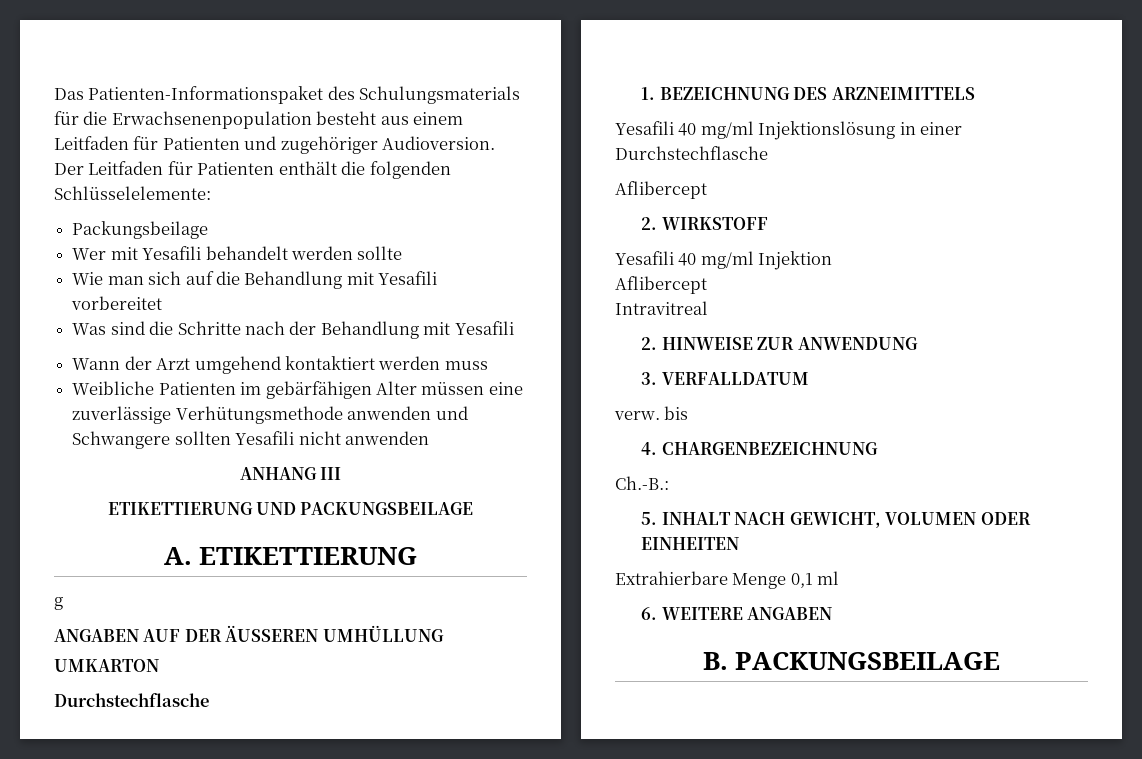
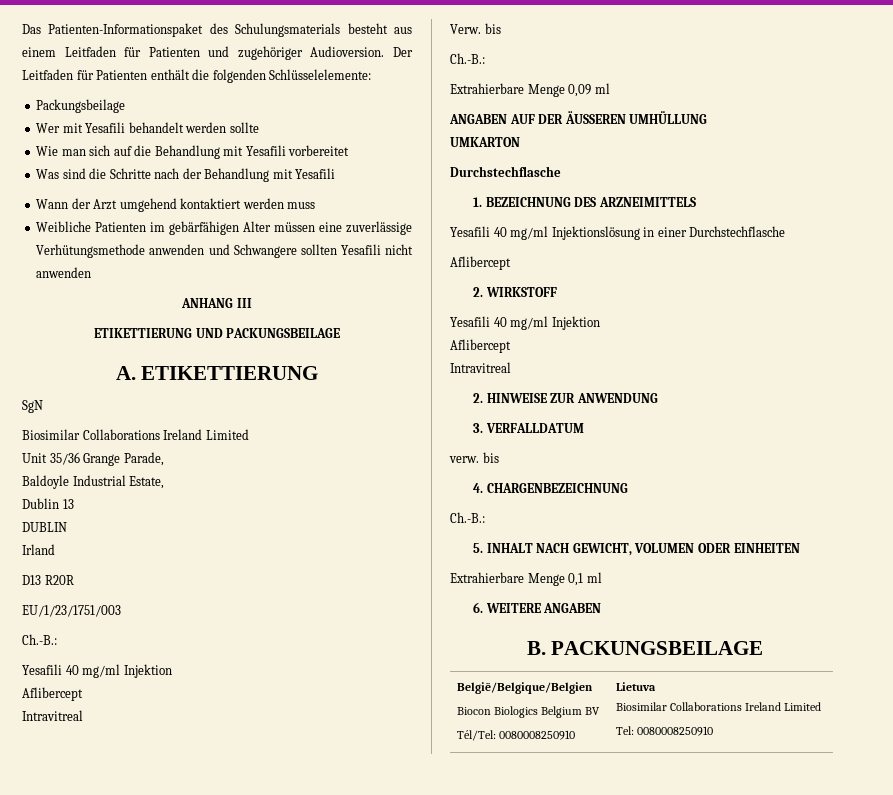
[54,111,312,129] für die Erwachsenenpopulation -> (341, 30) none
[54,597,63,610] g -> [22,400,43,413] [22,429,249,440] [22,452,164,466] [22,475,165,489] [22,498,74,509] [22,522,67,532] [22,544,55,555] [22,575,74,585] [22,605,121,617] [22,634,57,645] [22,664,172,678] [22,687,83,701] [22,710,83,721] [450,23,501,34] [450,53,485,64] [450,83,610,97] SgN // Biosimilar Collaborations Ireland Limited // Unit 35/36 Grange Parade, // Baldoyle Industrial Estate, // Dublin 13 // DUBLIN // Irland // D13 R20R // EU/1/23/1751/003 // Ch.-B.: // Yesafili 40 mg/ml Injektion // Aflibercept // Intravitreal // Verw. bis // Ch.-B.: // Extrahierbare Menge 0,09 ml
(1001, 661) none -> [456,682,593,694] [456,706,601,718] [456,730,576,741] [615,682,656,691] [615,702,822,711] [615,726,714,736] // België/Belgique/Belgien // Biocon Biologics Belgium BV // Tél/Tel: 0080008250910 | Lietuva // Biosimilar Collaborations Ireland Limited // Tel: 0080008250910

